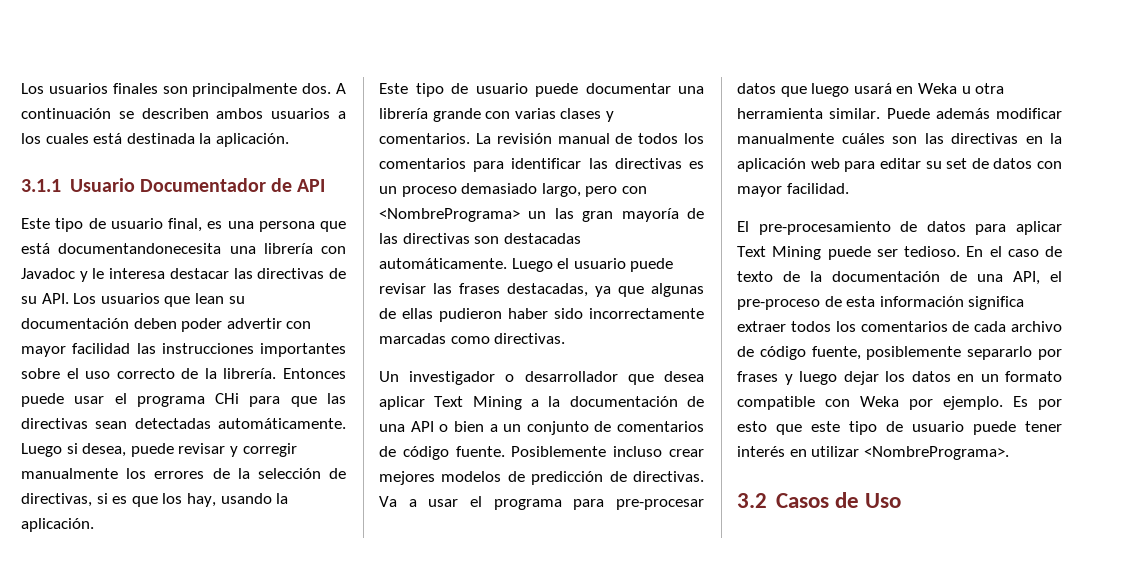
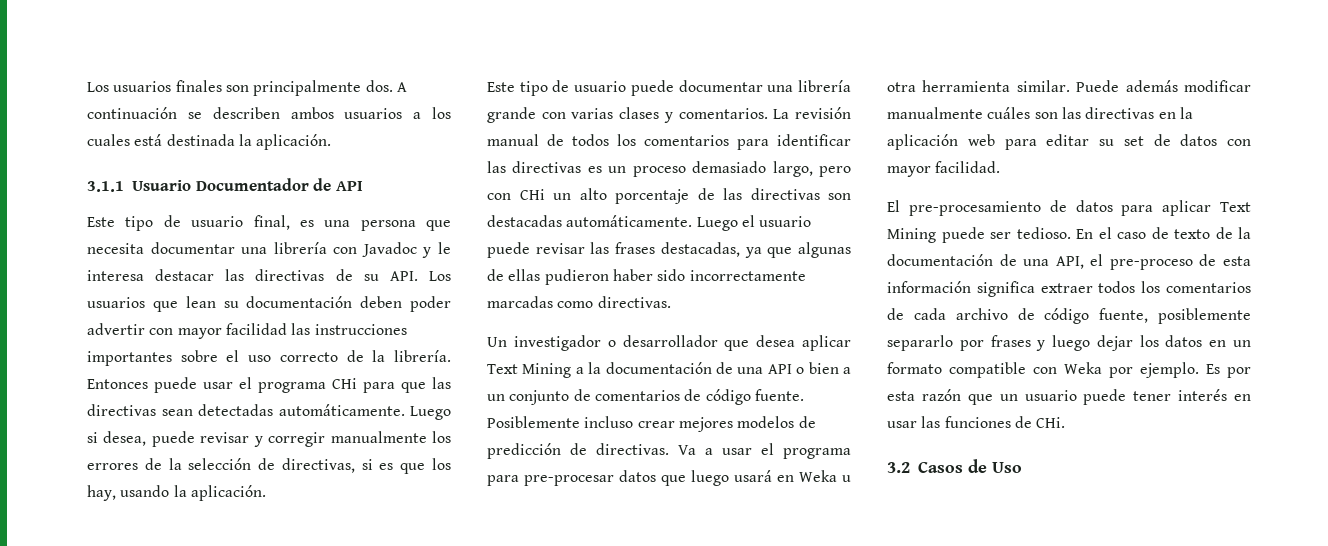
[21,243,222,254] está documentandonecesita -> [87,242,235,254] necesita documentar
[379,208,679,222] <NombrePrograma> un las gran mayoría -> [519,188,689,204] CHi un alto porcentaje
[737,421,903,435] esto que este tipo de -> [887,389,1018,405] esta razón que un
[811,446,1009,460] utilizar <NombrePrograma>. -> [887,416,1066,428] usar las funciones de CHi.

